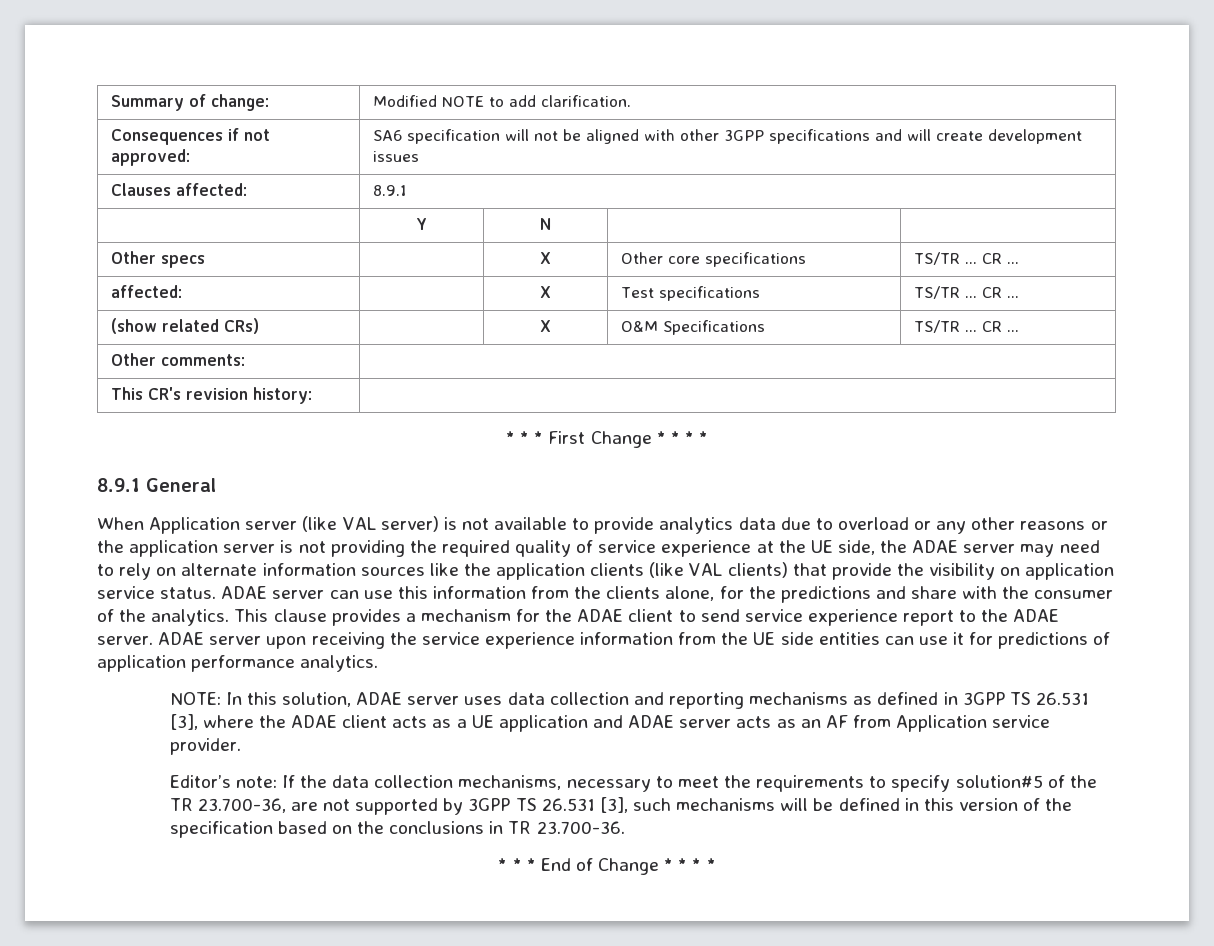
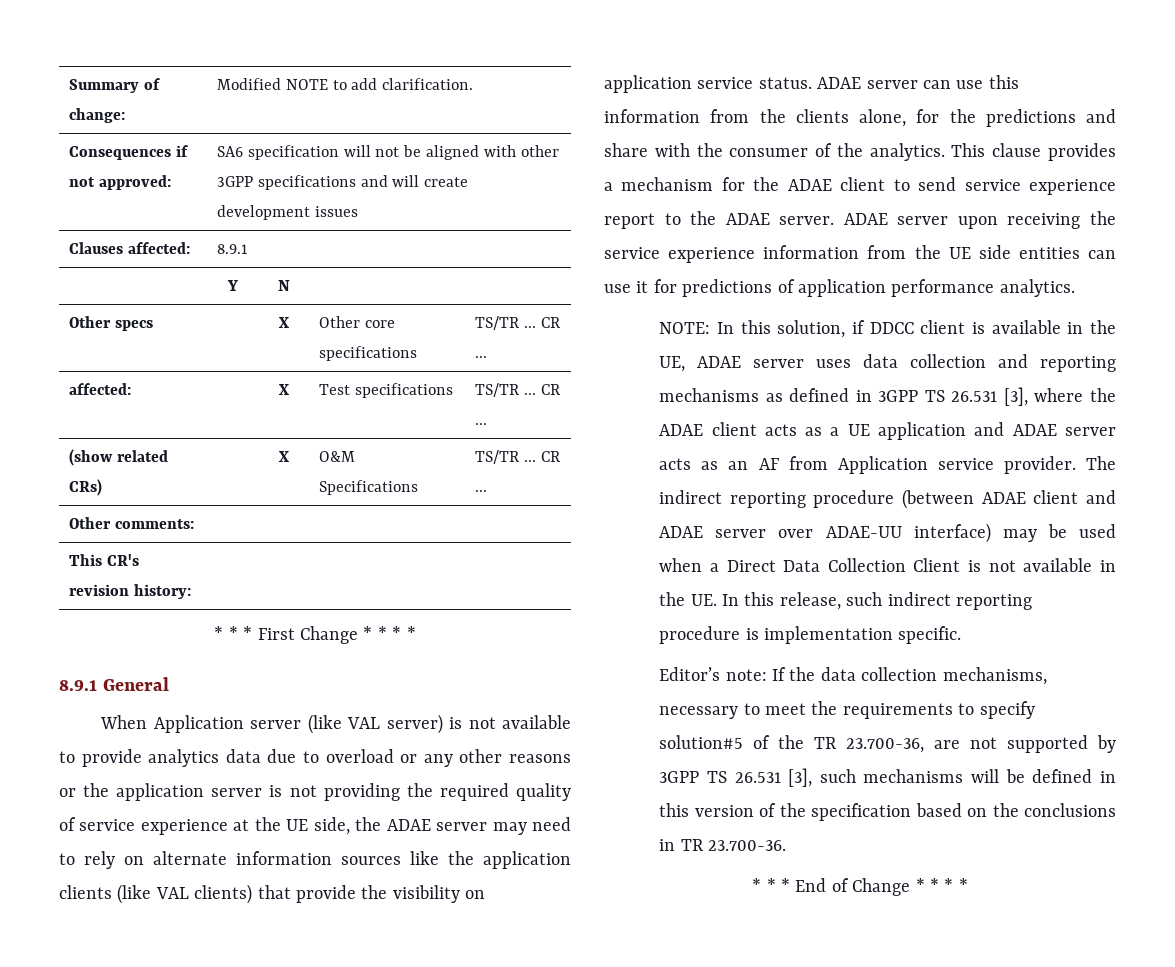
(352, 699) none -> [851,320,1116,334] [659,356,686,372] if DDCC client is available in the UE,
(241, 746) none -> [1086,456,1116,470] [659,489,1116,509] [659,523,1116,543] [659,558,1116,572] [659,592,1033,610] [659,626,962,644] The indirect reporting procedure (between ADAE client and ADAE server over ADAE-UU interface) may be used when a Direct Data Collection Client is not available in the UE. In this release, such indirect reporting procedure is implementation specific.

